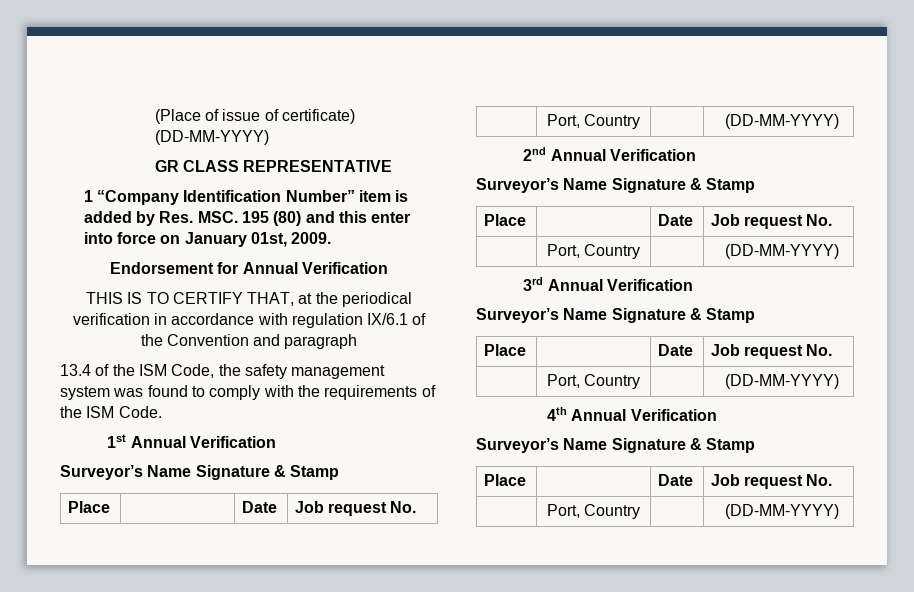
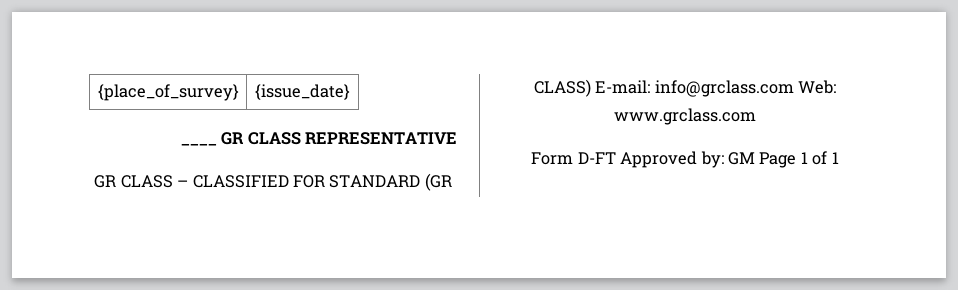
[154,109,356,124] [154,130,269,145] [154,160,393,172] [83,190,409,205] [83,211,411,226] [83,232,332,247] [110,262,388,274] [85,292,413,307] [72,313,427,328] [140,334,358,349] [60,364,386,379] [60,385,436,400] [60,406,162,418] [107,434,277,448] [60,465,340,480] [67,501,110,513] [241,501,277,513] [294,501,417,516] [546,114,641,129] [724,114,839,129] [523,147,697,161] [476,178,756,193] [483,214,526,226] [657,214,693,226] [710,214,833,229] [546,244,641,259] [724,244,839,259] [523,277,694,291] [476,308,756,323] [483,344,526,356] [657,344,693,356] [710,344,833,359] [546,374,641,389] [724,374,839,389] [547,407,717,421] [476,438,756,453] [483,474,526,486] [657,474,693,486] [710,474,833,489] [546,504,641,519] [724,504,839,519] (Place of issue of certificate) (DD-MM-YYYY) // GR CLASS REPRESENTATIVE // 1 “Company Identification Number” item is added by Res. MSC. 195 (80) and this enter into force on January 01st, 2009. // Endorsement for Annual Verification // THIS IS TO CERTIFY THAT, at the periodical verification in accordance with regulation IX/6.1 of the Convention and paragraph // 13.4 of the ISM Code, the safety management system was found to comply with the requirements of the ISM Code. // 1st Annual Verification // Surveyor’s Name Signature & Stamp // Place | | Date | Job request No. // | Port, Country | | (DD-MM-YYYY) // 2nd Annual Verification // Surveyor’s Name Signature & Stamp // Place | | Date | Job request No. // | Port, Country | | (DD-MM-YYYY) // 3rd Annual Verification // Surveyor’s Name Signature & Stamp // Place | | Date | Job request No. // | Port, Country | | (DD-MM-YYYY) // 4th Annual Verification // Surveyor’s Name Signature & Stamp // Place | | Date | Job request No. // | Port, Country | | (DD-MM-YYYY) -> [97,84,239,101] [255,84,350,100] [180,132,457,146] [94,173,452,191] [533,79,837,97] [614,108,756,125] [531,151,839,168] {place_of_survey} | {issue_date} // ____ GR CLASS REPRESENTATIVE // GR CLASS – CLASSIFIED FOR STANDARD (GR CLASS) E-mail: info@grclass.com Web: www.grclass.com // Form D-FT Approved by: GM Page 1 of 1

